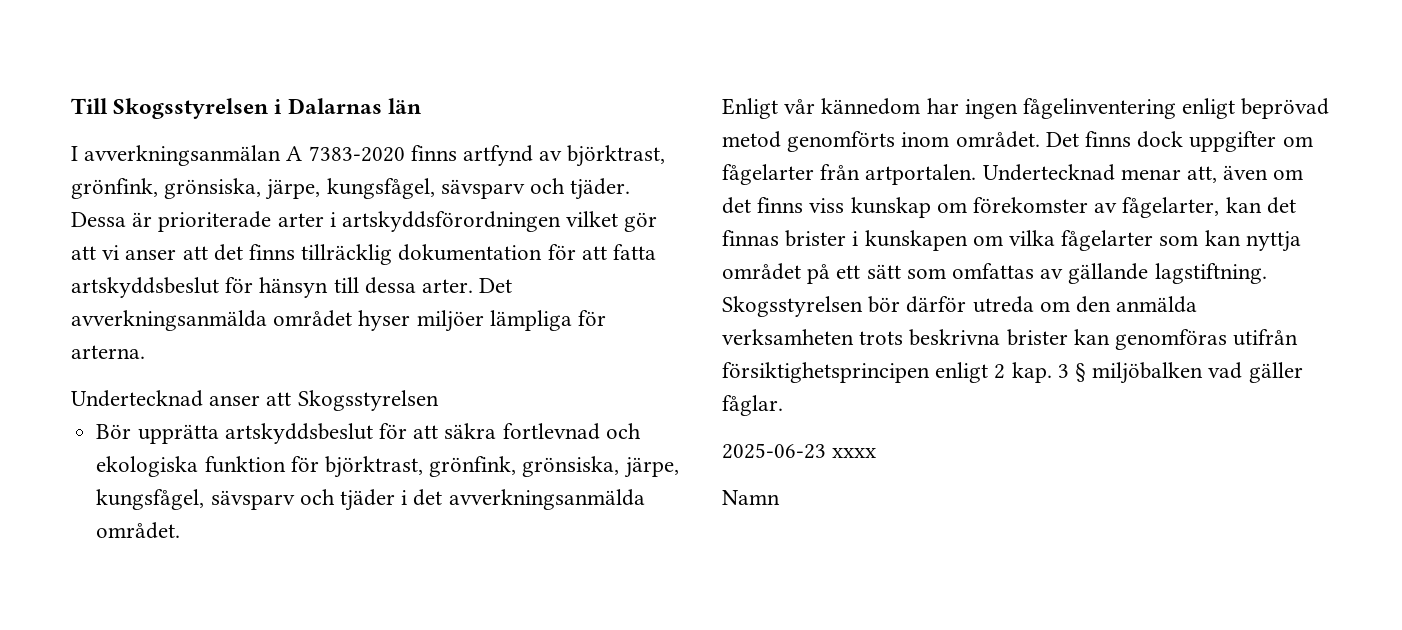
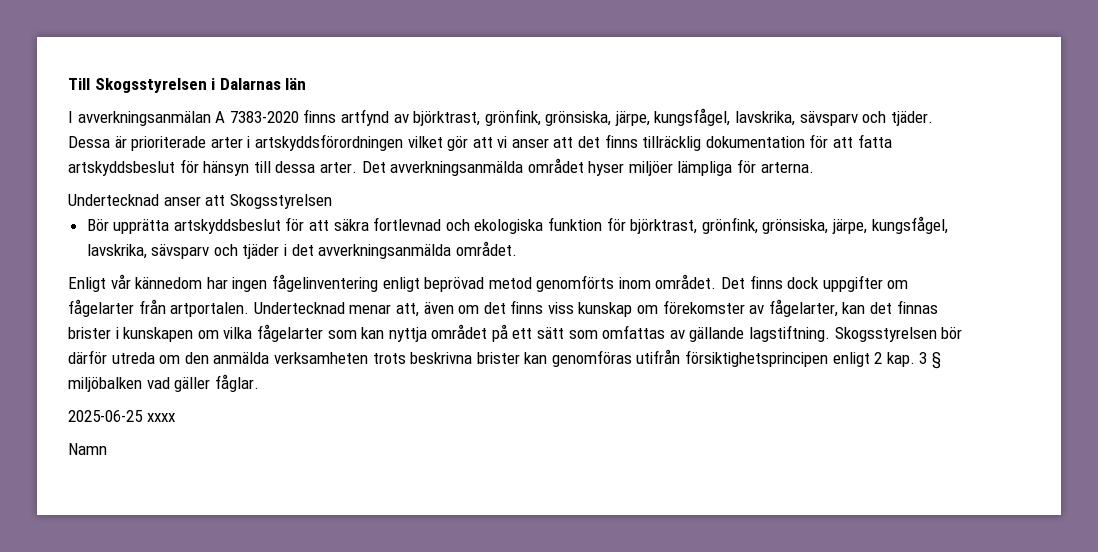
(435, 188) none -> [735,111,796,126] lavskrika,
(205, 499) none -> [86,244,147,259] lavskrika,
[722,443,826,459] 2025-06-23 -> [68,410,143,422] 2025-06-25

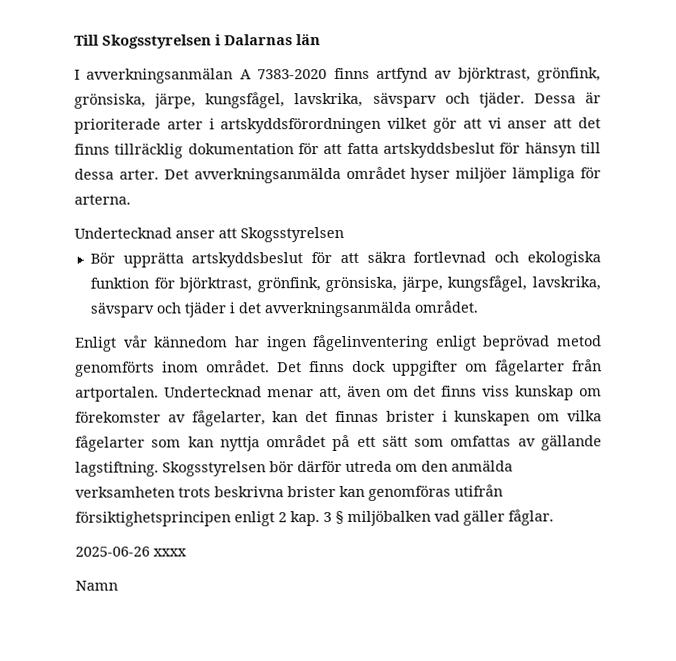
[68,410,143,422] 2025-06-25 -> [75,546,150,557] 2025-06-26

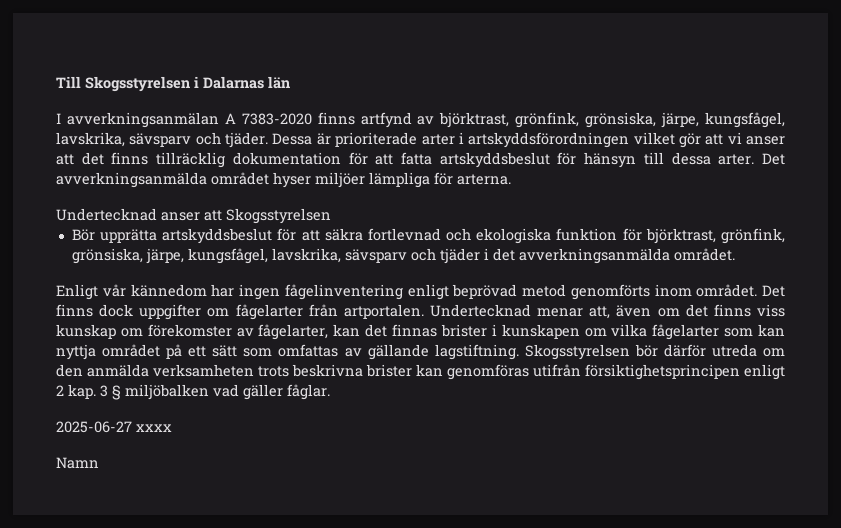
[75,546,150,557] 2025-06-26 -> [56,421,132,433] 2025-06-27

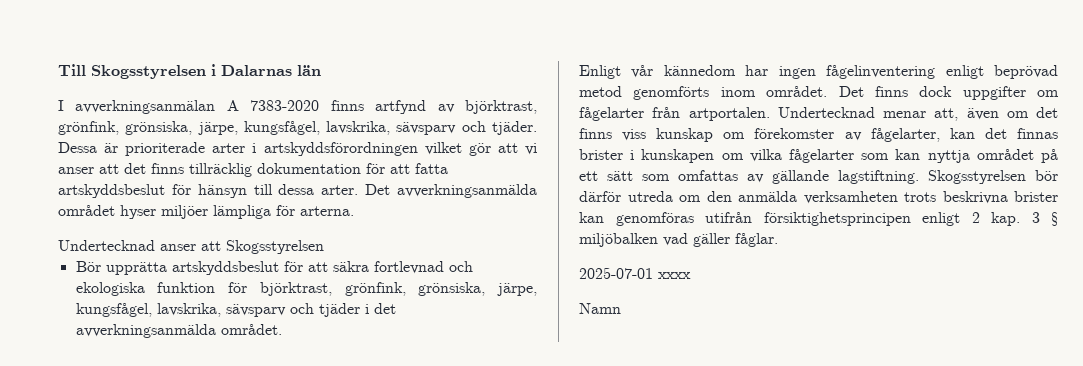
[56,421,132,433] 2025-06-27 -> [579,267,653,279] 2025-07-01

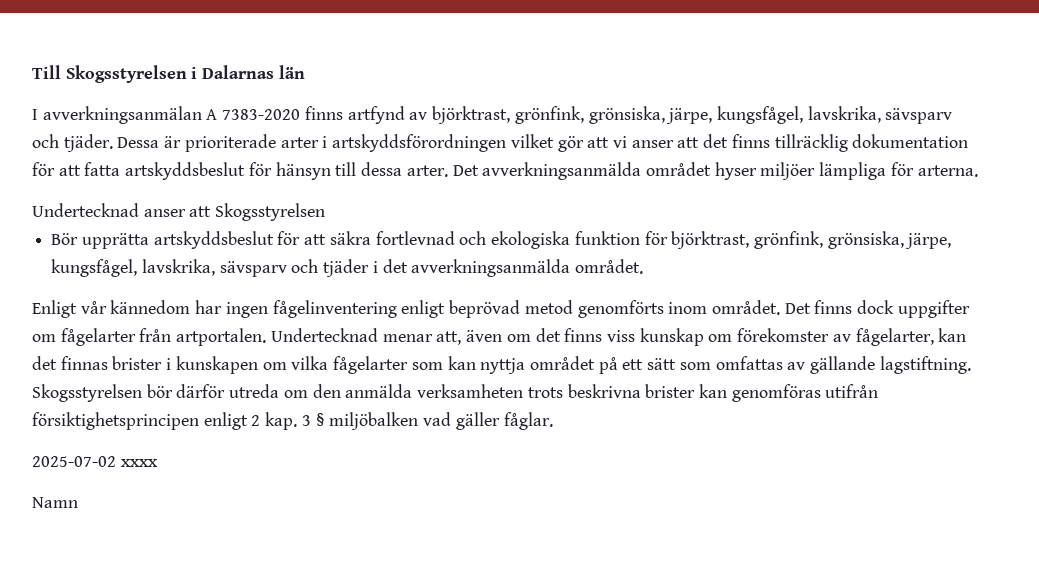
[579,267,653,279] 2025-07-01 -> [32,456,116,467] 2025-07-02

